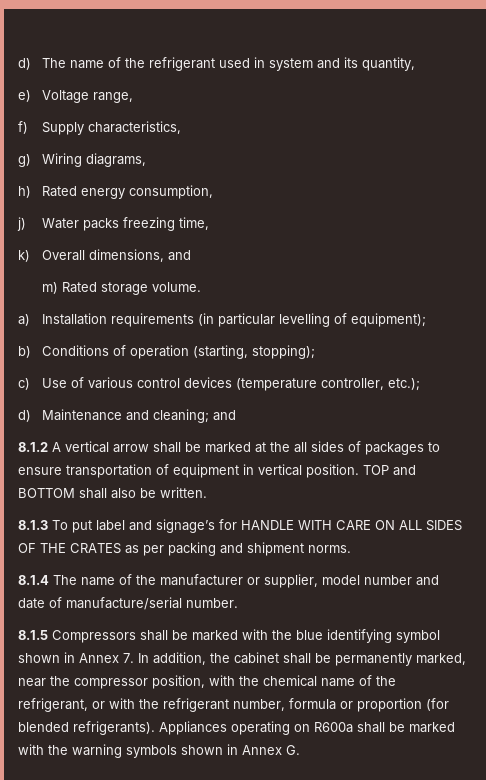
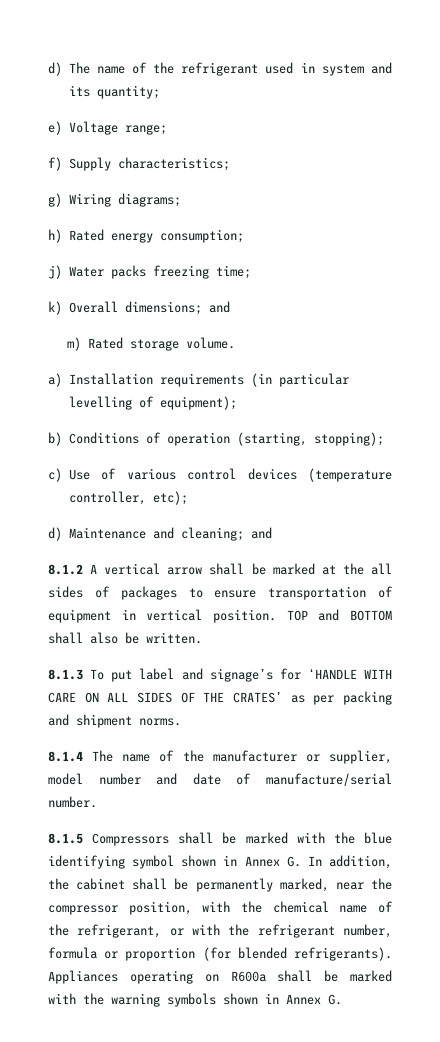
[362,57,416,71] quantity, -> [96,85,160,99] quantity;
[93,92,134,103] range, -> [124,124,167,135] range;
[88,121,182,134] characteristics, -> [117,157,230,171] characteristics;
[86,153,147,167] diagrams, -> [117,193,181,207] diagrams;
[129,185,214,199] consumption, -> [159,229,244,243] consumption;
[179,217,210,230] time, -> [215,265,251,279] time;
[89,249,165,262] dimensions, -> [124,301,202,315] dimensions;
[388,378,421,391] etc.); -> [152,491,188,505] etc);
[241,520,294,530] HANDLE -> [307,668,357,679] ‘HANDLE
[70,543,121,554] CRATES -> [232,691,282,703] CRATES’
[123,653,134,663] 7. -> [286,856,301,867] G.

